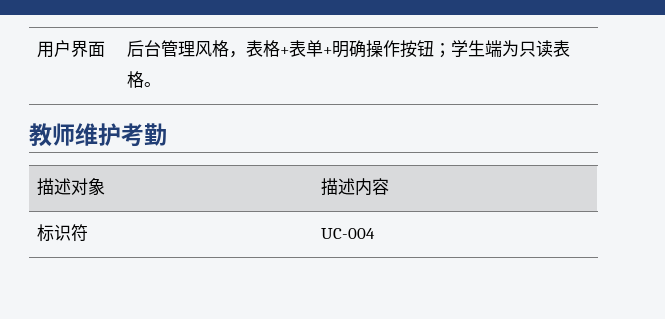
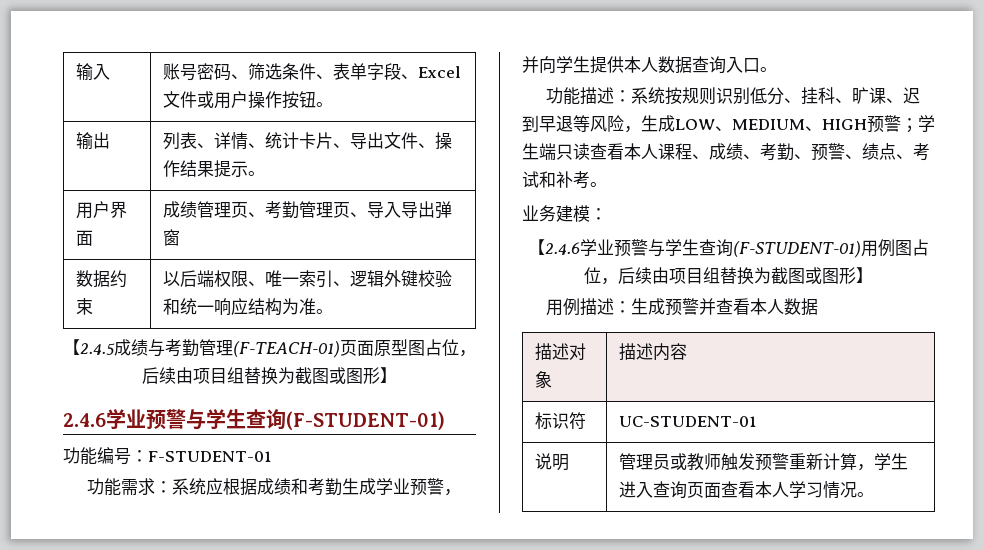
[37,40,106,58] [127,40,571,58] [127,71,162,88] [29,123,167,147] 用户界面 | 后台管理风格，表格+表单+明确操作按钮；学生端为只读表格。 // 教师维护考勤 -> [75,63,110,81] [162,63,461,81] [162,91,333,109] [75,132,110,150] [162,132,452,150] [162,160,265,178] [75,201,127,219] [75,230,93,246] [162,201,452,219] [162,229,180,246] [75,270,127,288] [75,298,93,315] [162,270,452,288] [162,298,333,316] [63,339,476,358] [142,367,397,385] [63,409,445,430] [63,447,272,465] [86,478,461,496] [522,56,777,74] [545,87,920,105] [522,115,935,133] [522,143,930,161] [522,171,607,189] [522,205,607,222] [528,239,929,258] [584,267,873,285] [545,298,818,316] 输入 | 账号密码、筛选条件、表单字段、Excel文件或用户操作按钮。 // 输出 | 列表、详情、统计卡片、导出文件、操作结果提示。 // 用户界面 | 成绩管理页、考勤管理页、导入导出弹窗 // 数据约束 | 以后端权限、唯一索引、逻辑外键校验和统一响应结构为准。 // 【2.4.5成绩与考勤管理(F-TEACH-01)页面原型图占位，后续由项目组替换为截图或图形】 // 2.4.6学业预警与学生查询(F-STUDENT-01) // 功能编号：F-STUDENT-01 // 功能需求：系统应根据成绩和考勤生成学业预警，并向学生提供本人数据查询入口。 // 功能描述：系统按规则识别低分、挂科、旷课、迟到早退等风险，生成LOW、MEDIUM、HIGH预警；学生端只读查看本人课程、成绩、考勤、预警、绩点、考试和补考。 // 业务建模： // 【2.4.6学业预警与学生查询(F-STUDENT-01)用例图占位，后续由项目组替换为截图或图形】 // 用例描述：生成预警并查看本人数据
[321,228,376,239] UC-004 -> [618,416,757,427] [534,453,569,471] [618,453,908,471] [618,481,874,499] UC-STUDENT-01 // 说明 | 管理员或教师触发预警重新计算，学生进入查询页面查看本人学习情况。

